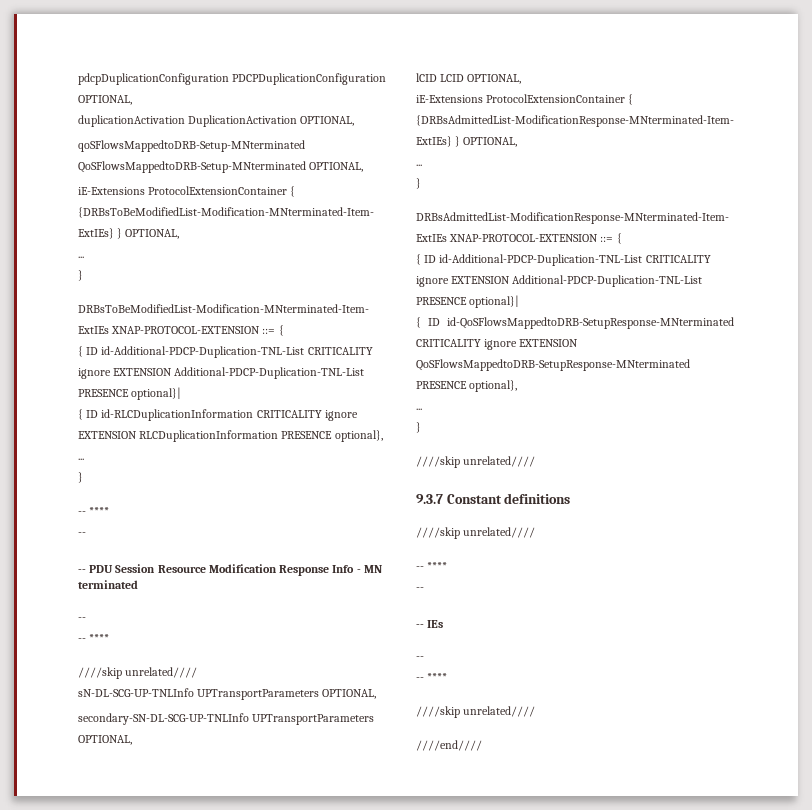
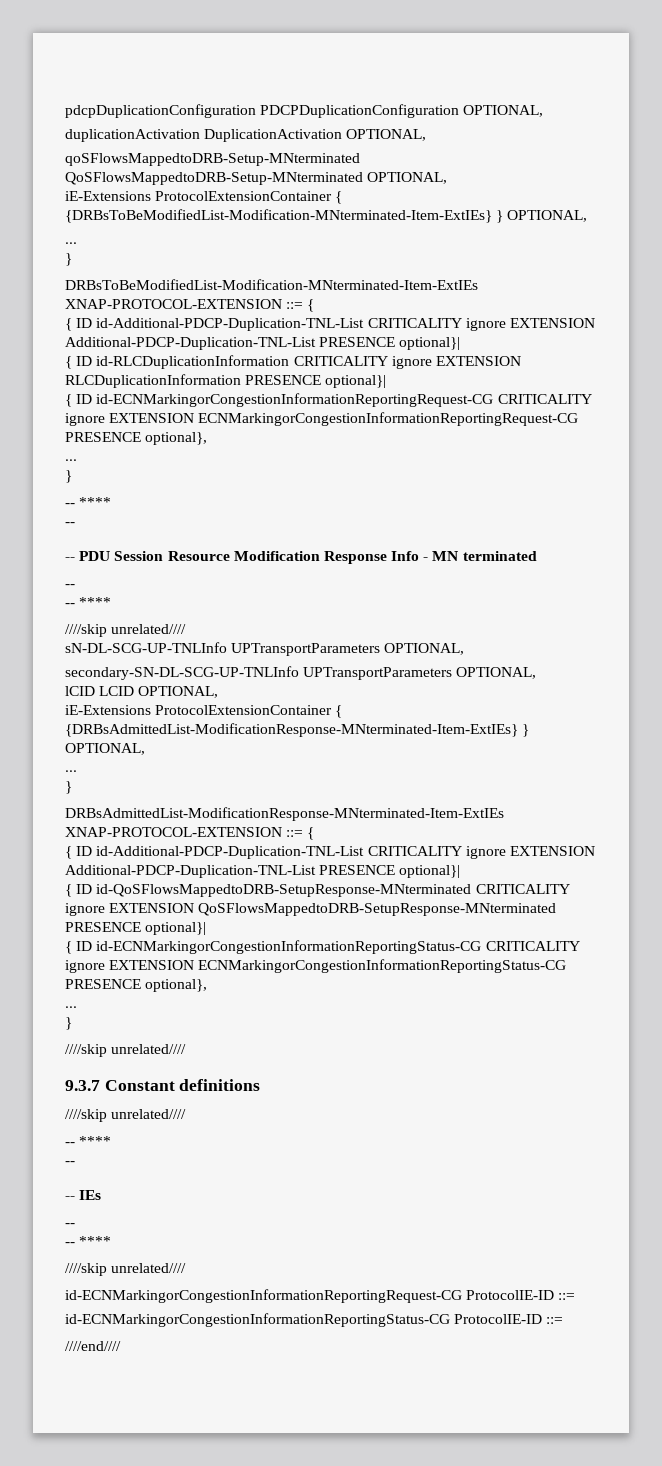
(333, 435) none -> [325,375,387,388] [65,393,592,407] [65,412,579,426] [65,432,141,442] optional}| // { ID id-ECNMarkingorCongestionInformationReportingRequest-CG CRITICALITY ignore EXTENSION ECNMarkingorCongestionInformationReportingRequest-CG PRESENCE
(467, 385) none -> [145,922,207,935] [65,940,580,954] [65,959,567,973] [65,979,141,989] optional}| // { ID id-ECNMarkingorCongestionInformationReportingStatus-CG CRITICALITY ignore EXTENSION ECNMarkingorCongestionInformationReportingStatus-CG PRESENCE
(536, 711) none -> [65,1289,576,1303] [65,1313,564,1327] // id-ECNMarkingorCongestionInformationReportingRequest-CG ProtocolIE-ID ::= // id-ECNMarkingorCongestionInformationReportingStatus-CG ProtocolIE-ID ::=

